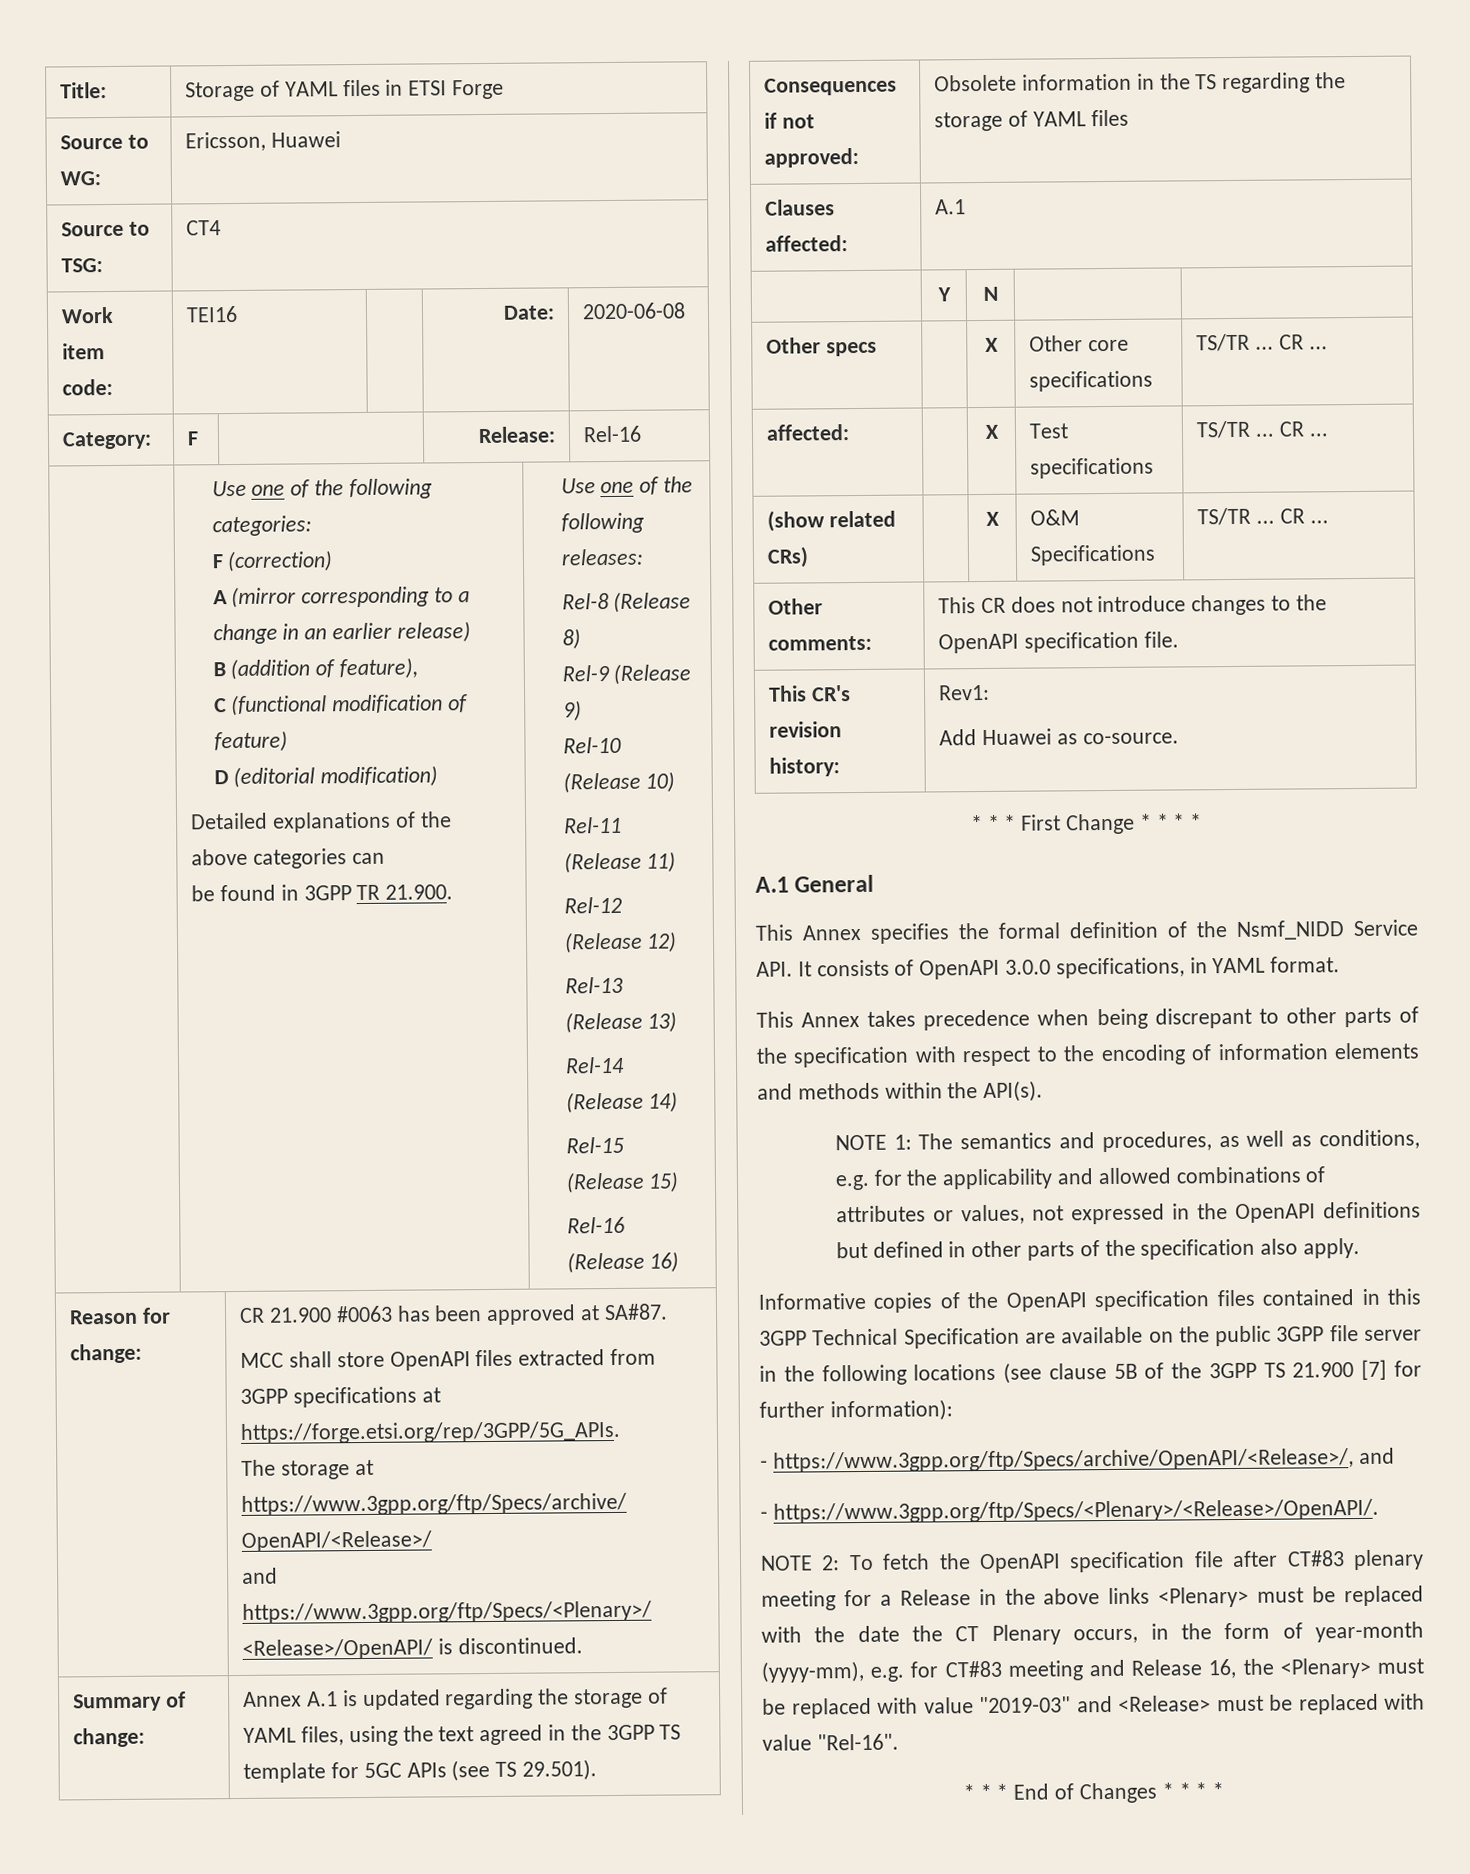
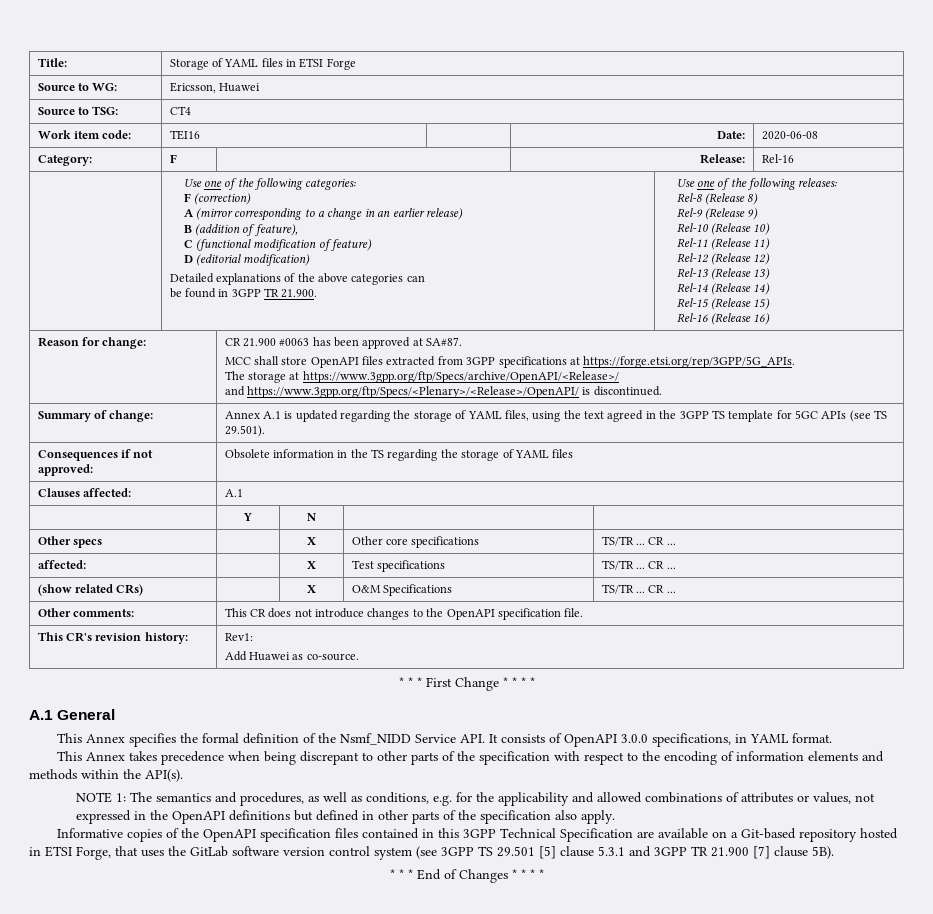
[1178,1325,1422,1347] [759,1359,1422,1386] [759,1399,953,1422] [760,1447,1395,1473] [760,1498,1379,1524] [760,1549,1424,1574] [761,1585,1424,1611] [761,1621,1424,1645] [761,1657,1424,1683] [762,1693,1425,1719] [762,1733,899,1751] the public 3GPP file server in the following locations (see clause 5B of the 3GPP TS 21.900 [7] for further information): // - https://www.3gpp.org/ftp/Specs/archive/OpenAPI/<Release>/, and // - https://www.3gpp.org/ftp/Specs/<Plenary>/<Release>/OpenAPI/. // NOTE 2: To fetch the OpenAPI specification file after CT#83 plenary meeting for a Release in the above links <Plenary> must be replaced with the date the CT Plenary occurs, in the form of year-month (yyyy-mm), e.g. for CT#83 meeting and Release 16, the <Plenary> must be replaced with value "2019-03" and <Release> must be replaced with value "Rel-16". -> [731,828,899,842] [29,846,834,860] a Git-based repository hosted in ETSI Forge, that uses the GitLab software version control system (see 3GPP TS 29.501 [5] clause 5.3.1 and 3GPP TR 21.900 [7] clause 5B).

